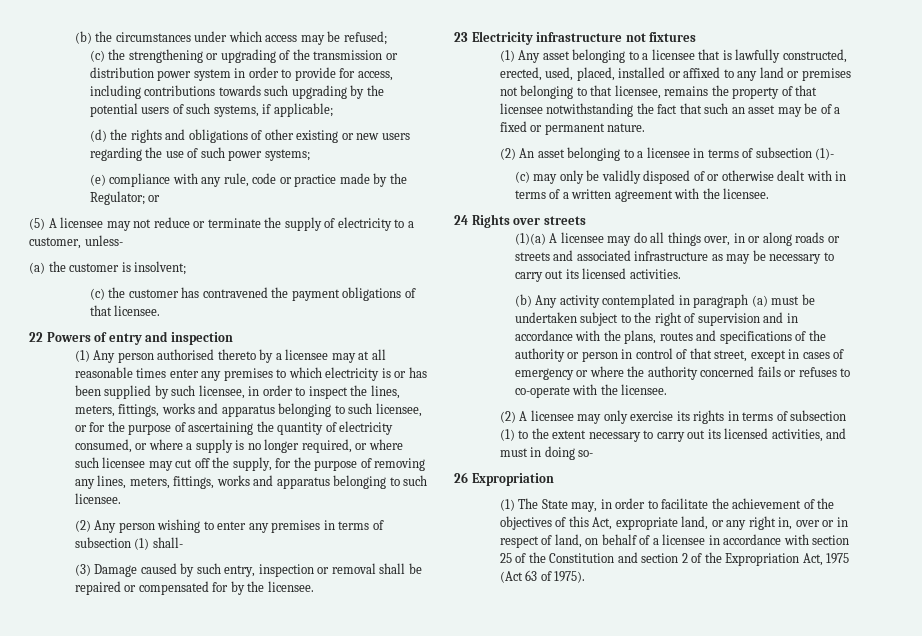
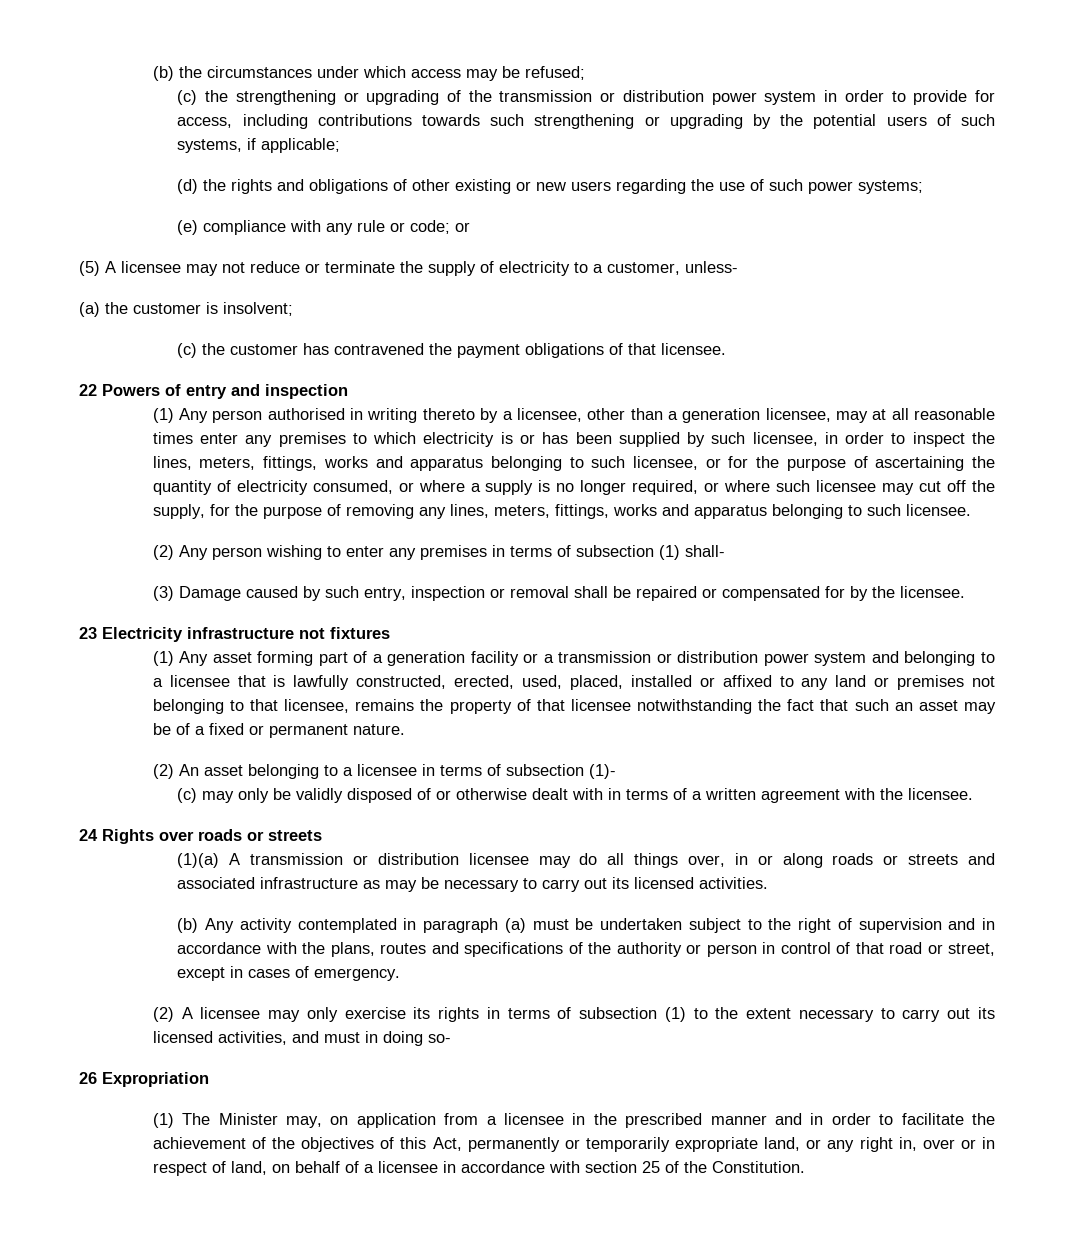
(289, 90) none -> [534,114,660,129] strengthening or
[223,173,407,187] [89,191,145,205] rule, code or practice made by the Regulator; -> [357,220,451,234] rule or code;
(215, 354) none -> [350,408,418,423] in writing
[285,349,329,360] licensee -> [516,408,831,423] licensee, other than a generation licensee,
(570, 55) none -> [257,651,899,666] forming part of a generation facility or a transmission or distribution power system and
(541, 221) none -> [198,829,264,841] roads or
(558, 238) none -> [250,853,459,865] transmission or distribution
(712, 353) none -> [889,942,943,954] road or
[514,366,851,380] [514,384,668,398] emergency or where the authority concerned fails or refuses to co-operate with the licensee. -> [314,968,401,981] emergency.
[541,499,598,512] State may, -> [218,1113,802,1128] Minister may, on application from a licensee in the prescribed manner and
(613, 523) none -> [467,1137,670,1152] permanently or temporarily
[549,552,850,566] [499,570,586,583] Constitution and section 2 of the Expropriation Act, 1975 (Act 63 of 1975). -> [711,1161,805,1173] Constitution.

